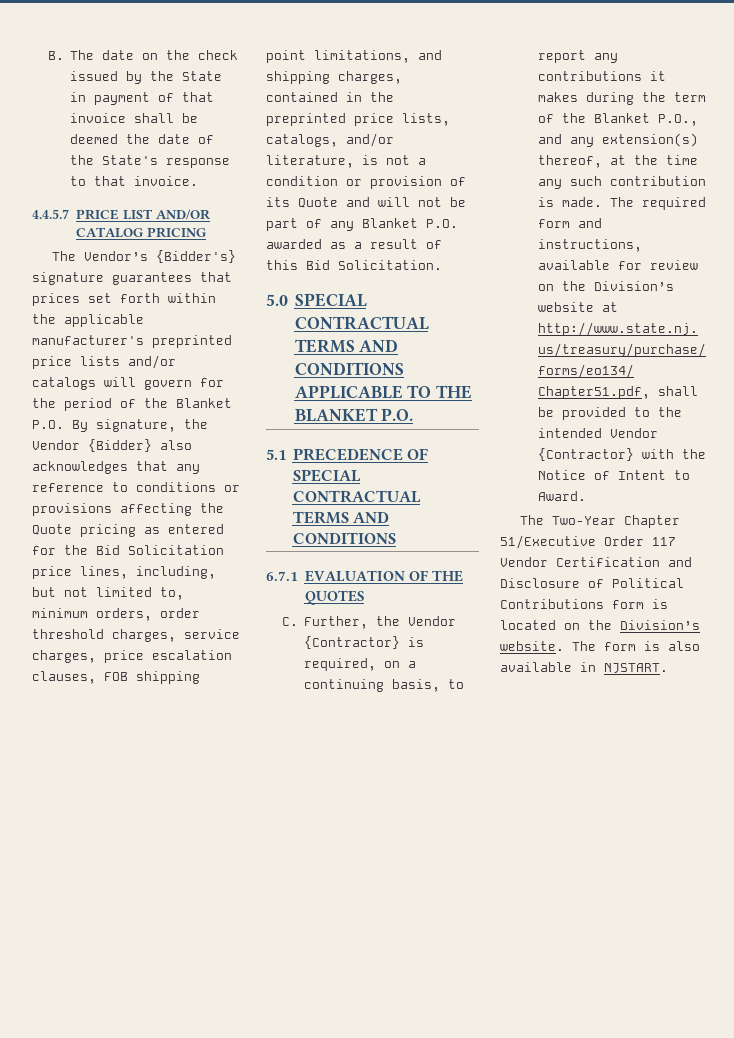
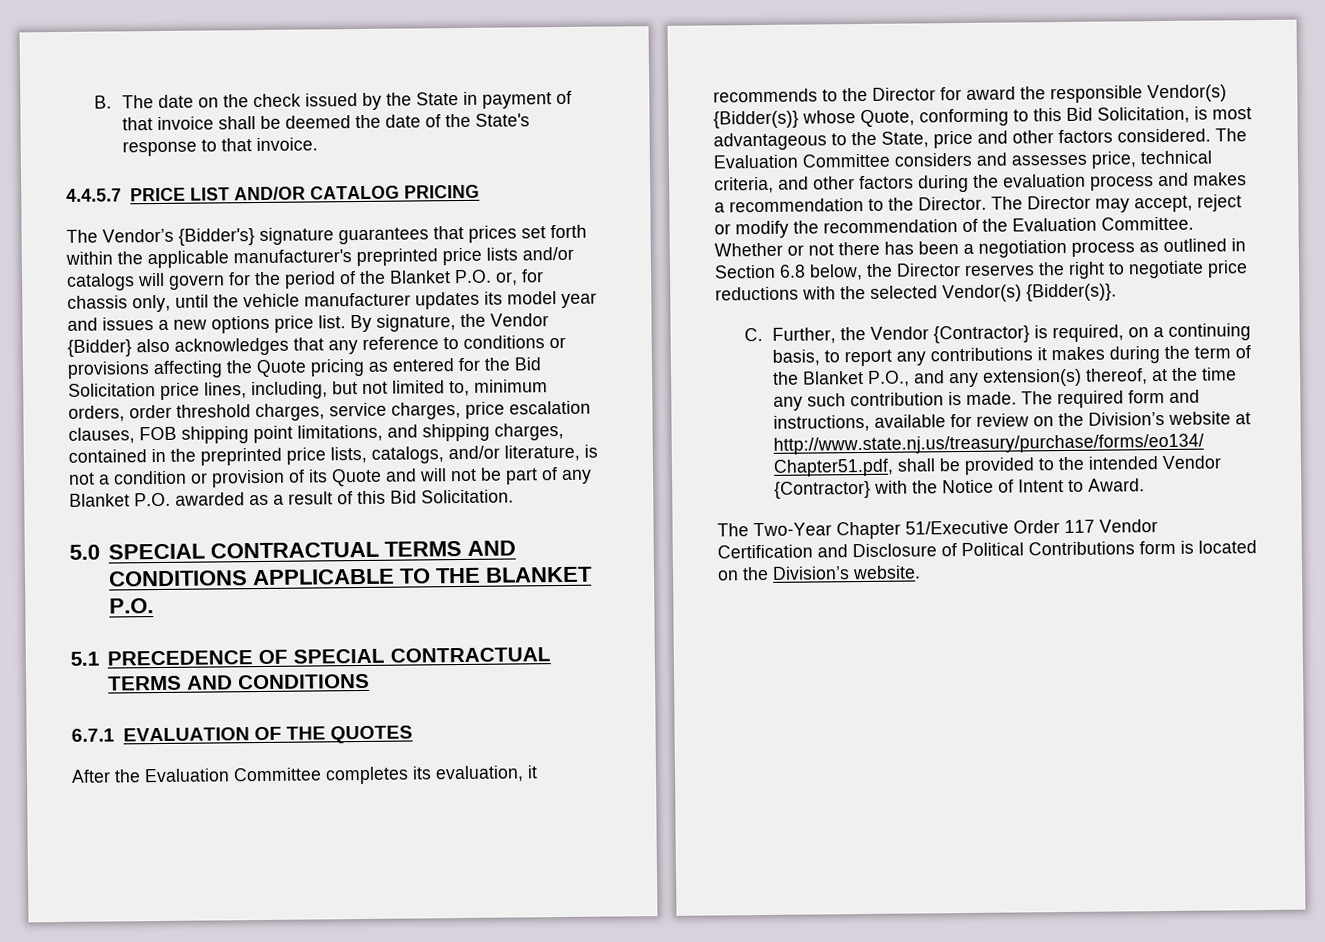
(64, 424) none -> [496,269,544,286] [67,291,597,313] [67,315,346,334] or, for chassis only, until the vehicle manufacturer updates its model year and issues a new options price list.
(365, 597) none -> [71,765,538,785] [713,84,1227,104] [713,106,1252,129] [713,128,1247,151] [713,150,1212,169] [714,172,1247,194] [714,194,1242,213] [714,216,1194,239] [714,238,1246,258] [714,260,1248,281] [715,283,1117,303] // After the Evaluation Committee completes its evaluation, it recommends to the Director for award the responsible Vendor(s) {Bidder(s)} whose Quote, conforming to this Bid Solicitation, is most advantageous to the State, price and other factors considered. The Evaluation Committee considers and assesses price, technical criteria, and other factors during the evaluation process and makes a recommendation to the Director. The Director may accept, reject or modify the recommendation of the Evaluation Committee. Whether or not there has been a negotiation process as outlined in Section 6.8 below, the Director reserves the right to negotiate price reductions with the selected Vendor(s) {Bidder(s)}.
[572,641,700,651] [500,662,668,673] The form is also available in NJSTART. -> (921, 572) none

